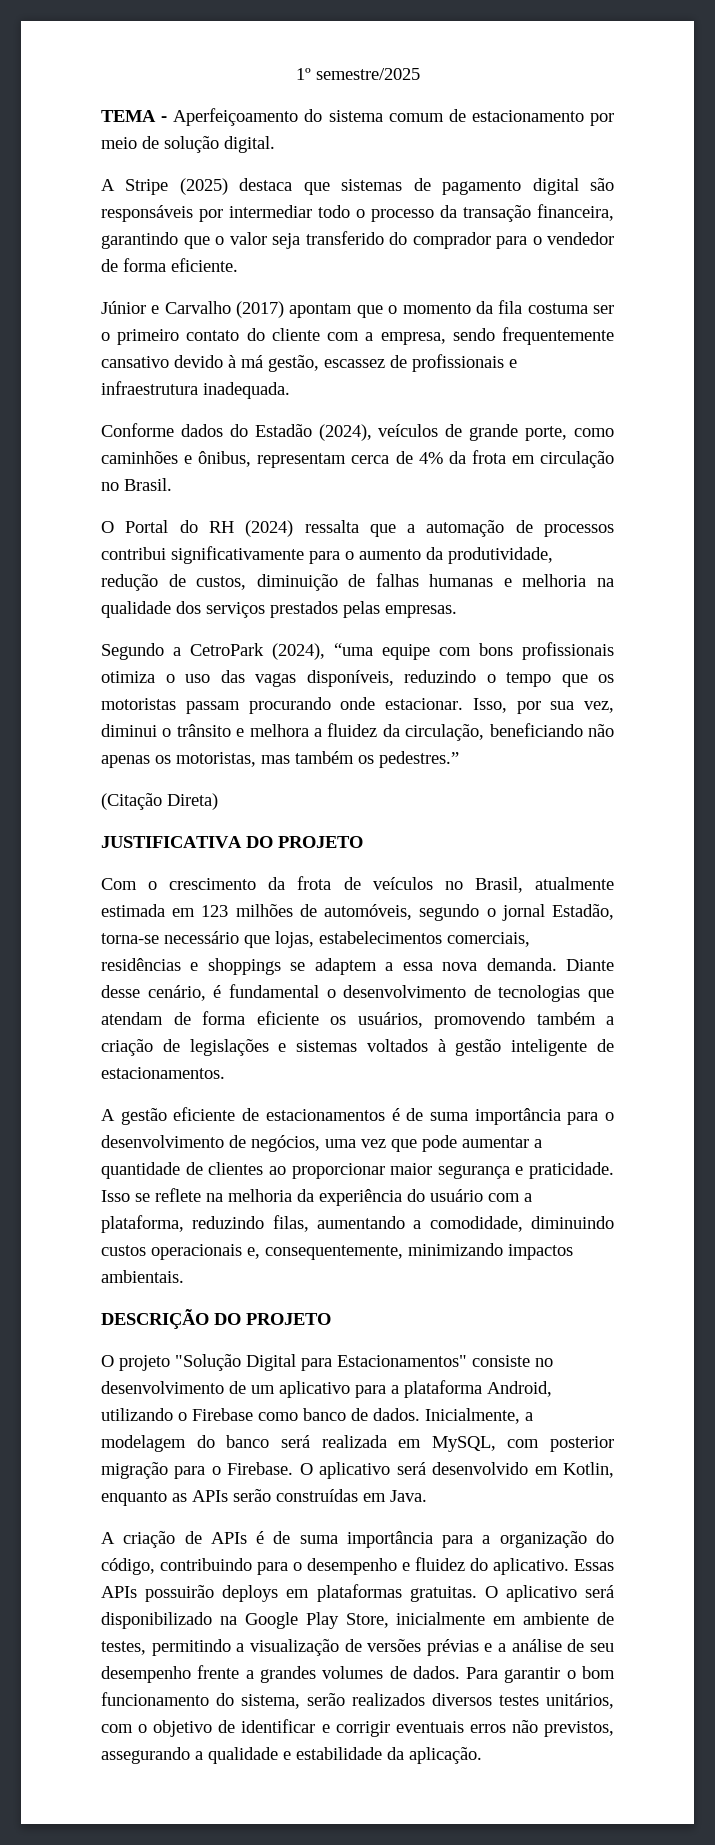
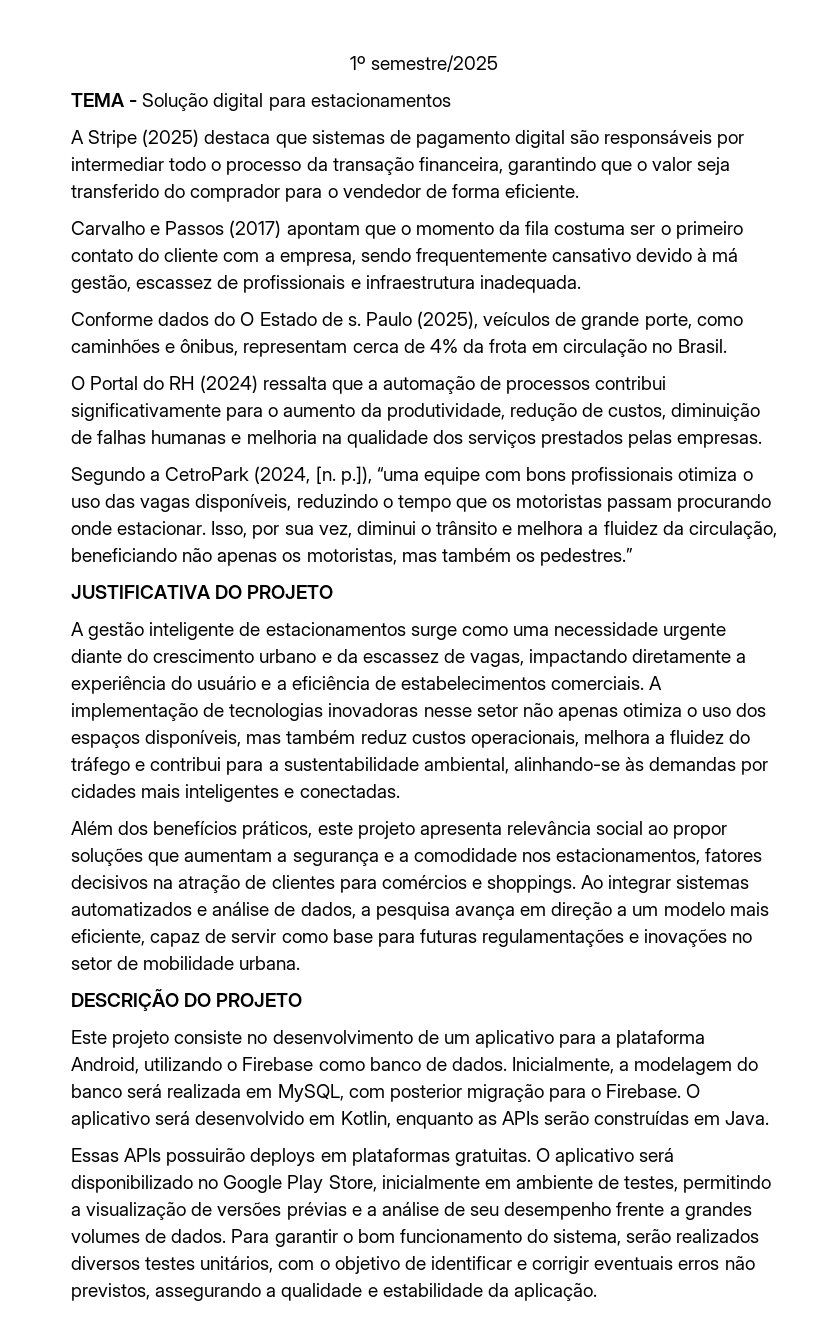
[173,108,614,126] [101,136,275,153] Aperfeiçoamento do sistema comum de estacionamento por meio de solução digital. -> [142,93,451,111] Solução digital para estacionamentos
[101,301,231,314] Júnior e Carvalho -> [71,221,225,235] Carvalho e Passos
[254,424,372,441] Estadão (2024), -> [240,311,479,329] O Estado de s. Paulo (2025),
[272,643,325,660] (2024), -> [254,466,372,485] (2024, [n. p.]),
[101,793,218,810] // (Citação Direta) -> (634, 557) none
[101,876,614,893] [101,904,614,921] [101,931,530,948] [101,958,615,975] [101,984,614,1002] [101,1011,614,1029] [101,1039,614,1056] [101,1067,225,1079] [101,1107,614,1125] [101,1135,542,1152] [101,1162,614,1179] [101,1188,532,1206] [101,1215,614,1233] [101,1243,573,1260] [101,1270,184,1283] [101,1309,331,1329] [101,1354,467,1371] Com o crescimento da frota de veículos no Brasil, atualmente estimada em 123 milhões de automóveis, segundo o jornal Estadão, torna-se necessário que lojas, estabelecimentos comerciais, residências e shoppings se adaptem a essa nova demanda. Diante desse cenário, é fundamental o desenvolvimento de tecnologias que atendam de forma eficiente os usuários, promovendo também a criação de legislações e sistemas voltados à gestão inteligente de estacionamentos. // A gestão eficiente de estacionamentos é de suma importância para o desenvolvimento de negócios, uma vez que pode aumentar a quantidade de clientes ao proporcionar maior segurança e praticidade. Isso se reflete na melhoria da experiência do usuário com a plataforma, reduzindo filas, aumentando a comodidade, diminuindo custos operacionais e, consequentemente, minimizando impactos ambientais. // DESCRIÇÃO DO PROJETO // O projeto "Solução Digital para Estacionamentos" -> [71,622,727,640] [71,649,747,667] [71,676,663,694] [71,703,767,721] [71,730,751,748] [71,757,769,775] [71,784,400,802] [71,821,728,839] [71,848,763,866] [71,875,750,893] [71,902,769,920] [71,929,753,947] [71,956,301,970] [71,989,303,1011] [71,1030,170,1048] A gestão inteligente de estacionamentos surge como uma necessidade urgente diante do crescimento urbano e da escassez de vagas, impactando diretamente a experiência do usuário e a eficiência de estabelecimentos comerciais. A implementação de tecnologias inovadoras nesse setor não apenas otimiza o uso dos espaços disponíveis, mas também reduz custos operacionais, melhora a fluidez do tráfego e contribui para a sustentabilidade ambiental, alinhando-se às demandas por cidades mais inteligentes e conectadas. // Além dos benefícios práticos, este projeto apresenta relevância social ao propor soluções que aumentam a segurança e a comodidade nos estacionamentos, fatores decisivos na atração de clientes para comércios e shoppings. Ao integrar sistemas automatizados e análise de dados, a pesquisa avança em direção a um modelo mais eficiente, capaz de servir como base para futuras regulamentações e inovações no setor de mobilidade urbana. // DESCRIÇÃO DO PROJETO // Este projeto
[101,1531,614,1548] [101,1557,569,1575] A criação de APIs é de suma importância para a organização do código, contribuindo para o desempenho e fluidez do aplicativo. -> (770, 1118) none
[219,1616,237,1625] na -> [198,1179,219,1189] no

